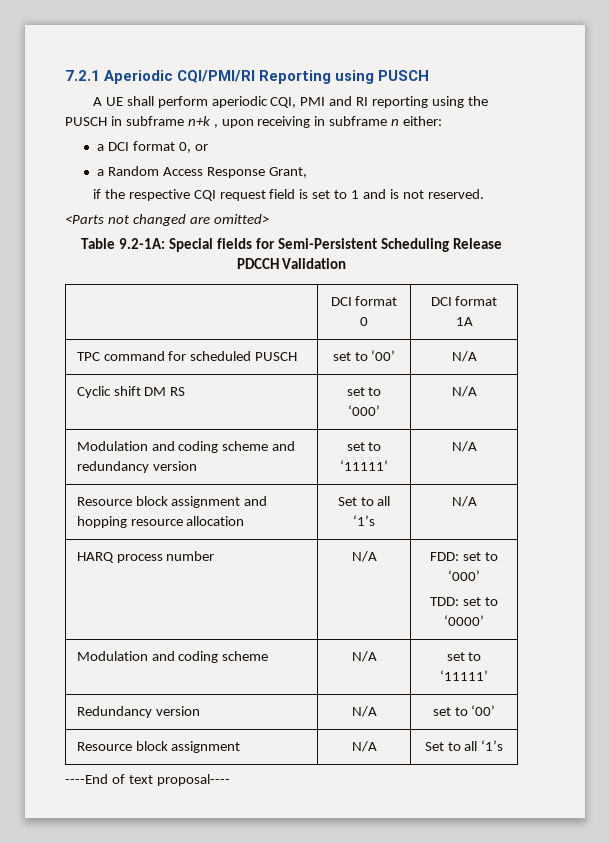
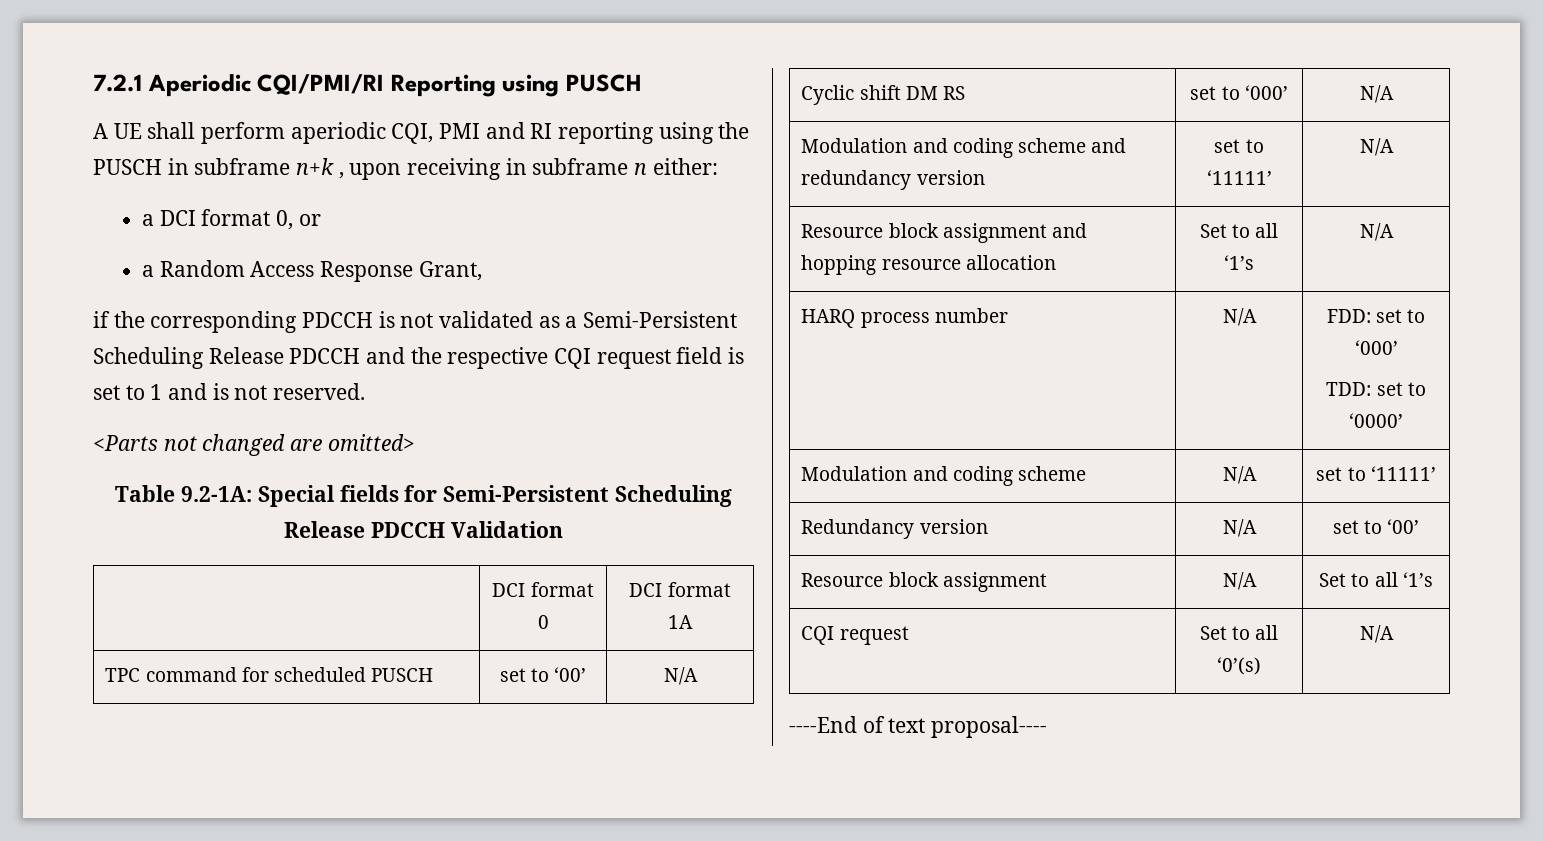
(125, 194) none -> [150,311,738,333] [93,347,442,369] corresponding PDCCH is not validated as a Semi-Persistent Scheduling Release PDCCH and the
(504, 745) none -> [801,626,909,645] [1199,625,1279,640] [1217,657,1261,675] [1359,625,1394,643] // CQI request | Set to all ‘0’(s) | N/A

